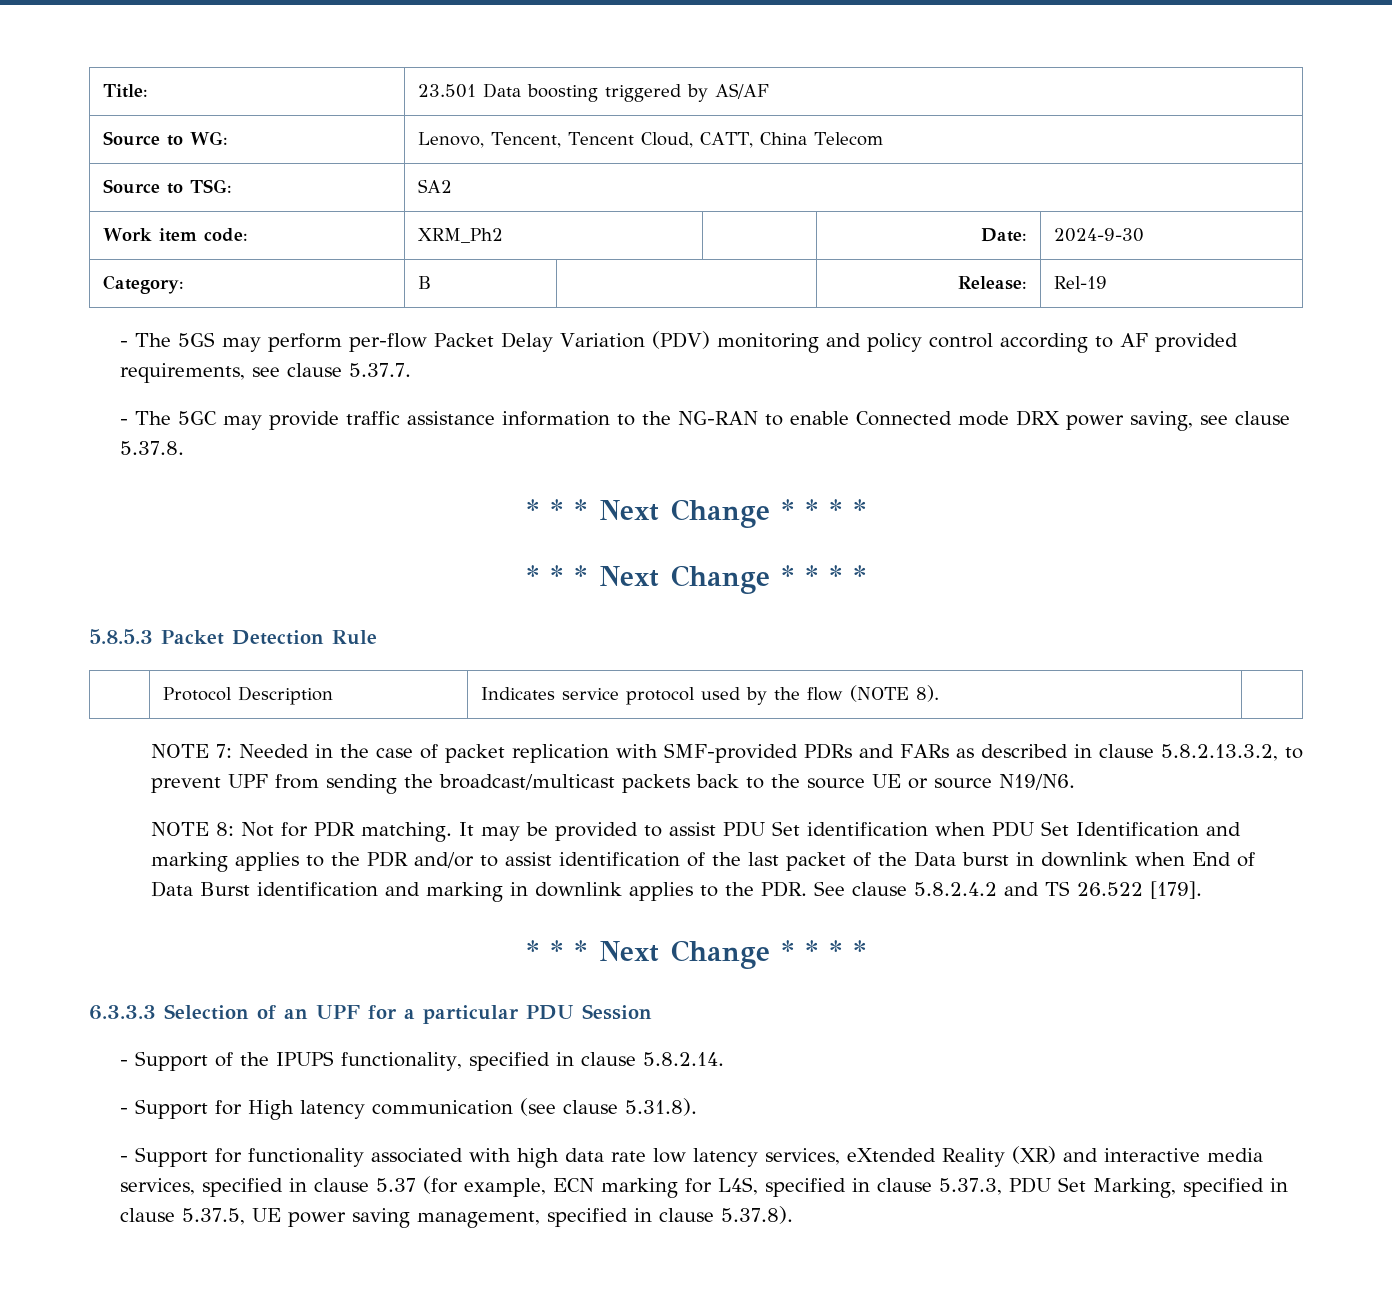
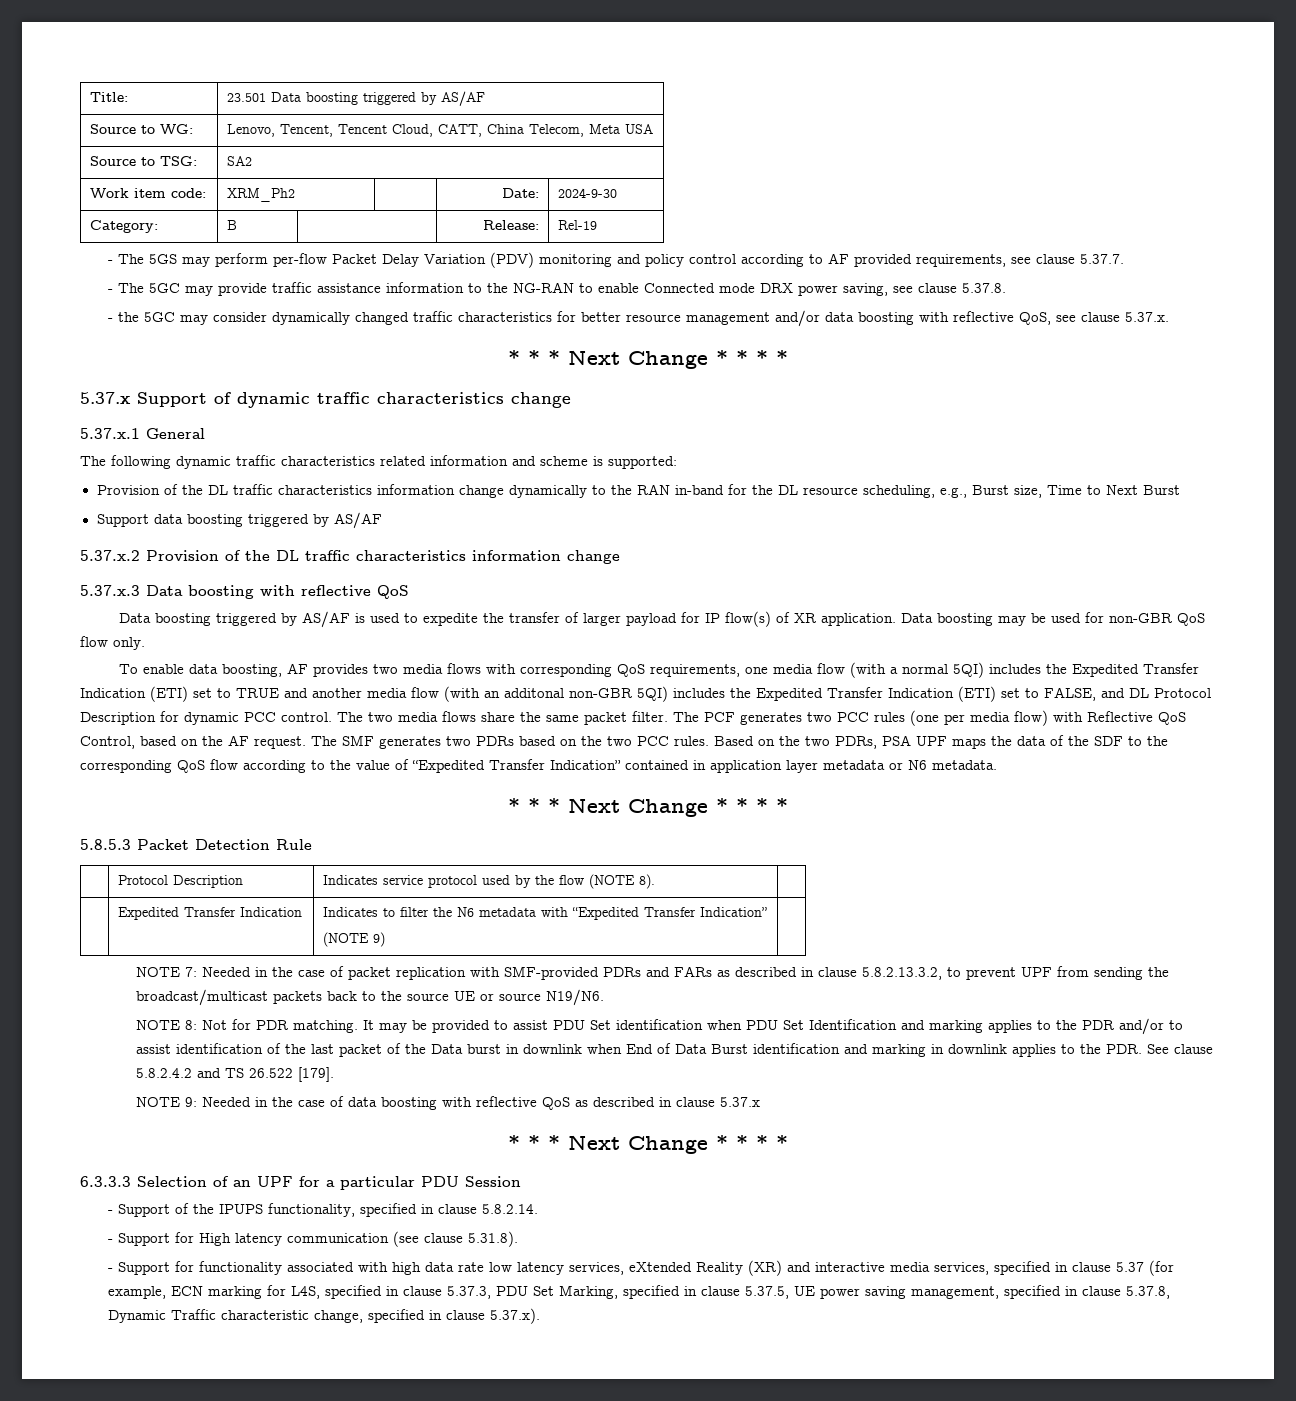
[813,132,883,146] Telecom -> [529,124,654,137] Telecom, Meta USA
[526,499,866,528] // * * * Next Change * * * * -> [108,310,1170,327] [508,350,788,369] [80,392,571,408] [80,428,205,439] [80,455,677,469] [96,484,1180,498] [96,512,382,529] [80,550,620,564] [80,585,409,599] [118,611,1205,628] [80,636,145,650] [118,662,1199,678] [80,686,1211,702] [80,710,1186,726] [80,735,1168,749] [80,759,997,773] // - the 5GC may consider dynamically changed traffic characteristics for better resource management and/or data boosting with reflective QoS, see clause 5.37.x. // * * * Next Change * * * * // 5.37.x Support of dynamic traffic characteristics change // 5.37.x.1 General // The following dynamic traffic characteristics related information and scheme is supported: // Provision of the DL traffic characteristics information change dynamically to the RAN in-band for the DL resource scheduling, e.g., Burst size, Time to Next Burst // Support data boosting triggered by AS/AF // 5.37.x.2 Provision of the DL traffic characteristics information change // 5.37.x.3 Data boosting with reflective QoS // Data boosting triggered by AS/AF is used to expedite the transfer of larger payload for IP flow(s) of XR application. Data boosting may be used for non-GBR QoS flow only. // To enable data boosting, AF provides two media flows with corresponding QoS requirements, one media flow (with a normal 5QI) includes the Expedited Transfer Indication (ETI) set to TRUE and another media flow (with an additonal non-GBR 5QI) includes the Expedited Transfer Indication (ETI) set to FALSE, and DL Protocol Description for dynamic PCC control. The two media flows share the same packet filter. The PCF generates two PCC rules (one per media flow) with Reflective QoS Control, based on the AF request. The SMF generates two PDRs based on the two PCC rules. Based on the two PDRs, PSA UPF maps the data of the SDF to the corresponding QoS flow according to the value of “Expedited Transfer Indication” contained in application layer metadata or N6 metadata.
(939, 693) none -> [118,907,303,920] [323,907,768,920] [323,932,386,947] // | Expedited Transfer Indication | Indicates to filter the N6 metadata with “Expedited Transfer Indication” // (NOTE 9) |
(1203, 890) none -> [136,1096,761,1110] // NOTE 9: Needed in the case of data boosting with reflective QoS as described in clause 5.37.x
[721,1206,794,1224] 5.37.8). -> [1126,1286,1171,1299] [108,1308,541,1324] 5.37.8, Dynamic Traffic characteristic change, specified in clause 5.37.x).

